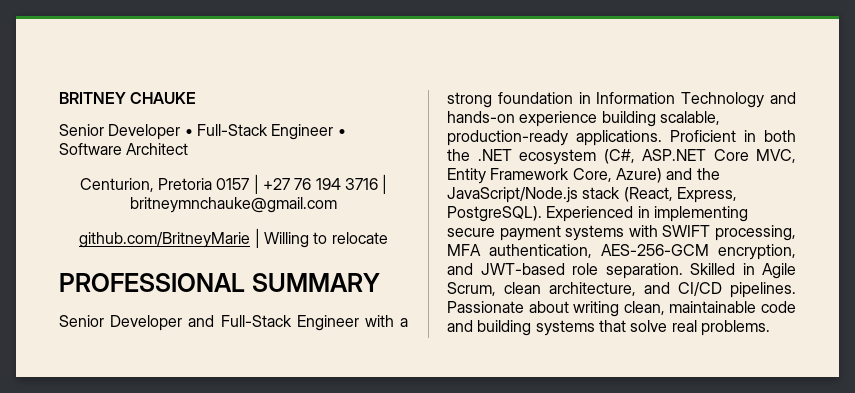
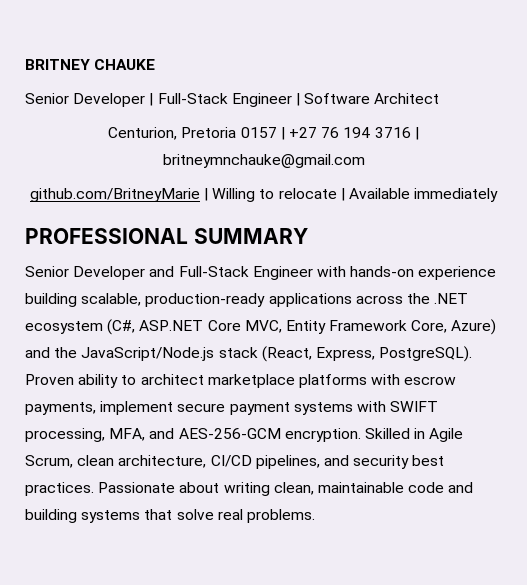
[184,124,346,140] • Full-Stack Engineer • -> [149,93,300,107] | Full-Stack Engineer |
(388, 238) none -> [340,188,499,202] | Available immediately
[400,318,409,327] [447,92,796,108] a strong foundation in Information Technology and -> (346, 271) none
[576,130,796,146] applications. Proficient in both -> [268,293,403,307] applications across
[546,206,748,222] Experienced in implementing -> [25,374,457,388] [25,401,174,415] Proven ability to architect marketplace platforms with escrow payments, implement
[447,244,796,260] [447,263,683,279] MFA authentication, AES-256-GCM encryption, and JWT-based role separation. -> [109,428,361,442] MFA, and AES-256-GCM encryption.
[644,282,796,298] and CI/CD pipelines. -> [210,455,445,469] [25,482,94,496] CI/CD pipelines, and security best practices.

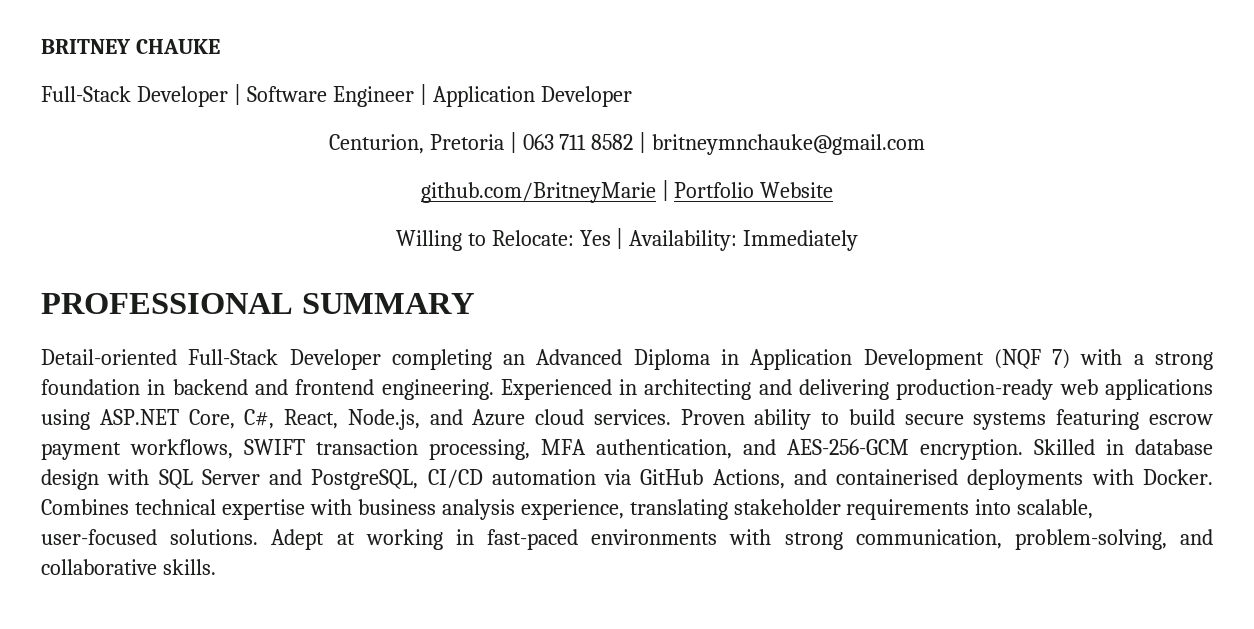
[25,93,69,104] Senior -> [41,86,131,102] Full-Stack
[157,93,228,104] Full-Stack -> [246,86,327,102] Software
[304,93,440,104] Software Architect -> [432,86,632,107] Application Developer
[240,127,419,140] [162,154,365,168] [29,188,499,202] [25,228,308,244] [25,266,497,280] [25,293,469,307] [25,319,497,335] [25,346,473,362] [25,374,457,388] [25,401,439,415] [25,428,146,442] 0157 | +27 76 194 3716 | britneymnchauke@gmail.com // github.com/BritneyMarie | Willing to relocate | Available immediately // PROFESSIONAL SUMMARY // Senior Developer and Full-Stack Engineer with hands-on experience building scalable, production-ready applications across the .NET ecosystem (C#, ASP.NET Core MVC, Entity Framework Core, Azure) and the JavaScript/Node.js stack (React, Express, PostgreSQL). Proven ability to architect marketplace platforms with escrow payments, implement secure payment systems with SWIFT processing, MFA, -> [509,132,926,155] [420,180,834,203] [395,228,859,251] [41,293,474,314] [41,349,1213,370] [41,379,1213,400] [41,409,1213,430] [41,439,732,460] | 063 711 8582 | britneymnchauke@gmail.com // github.com/BritneyMarie | Portfolio Website // Willing to Relocate: Yes | Availability: Immediately // PROFESSIONAL SUMMARY // Detail-oriented Full-Stack Developer completing an Advanced Diploma in Application Development (NQF 7) with a strong foundation in backend and frontend engineering. Experienced in architecting and delivering production-ready web applications using ASP.NET Core, C#, React, Node.js, and Azure cloud services. Proven ability to build secure systems featuring escrow payment workflows, SWIFT transaction processing, MFA authentication,
[429,428,464,442] [25,455,445,469] [25,482,474,496] [25,509,315,523] Agile Scrum, clean architecture, CI/CD pipelines, and security best practices. Passionate about writing clean, maintainable code and building systems that solve real problems. -> [1135,439,1213,455] [41,469,1213,490] [41,499,1094,520] [41,529,1213,550] [41,559,216,575] database design with SQL Server and PostgreSQL, CI/CD automation via GitHub Actions, and containerised deployments with Docker. Combines technical expertise with business analysis experience, translating stakeholder requirements into scalable, user-focused solutions. Adept at working in fast-paced environments with strong communication, problem-solving, and collaborative skills.

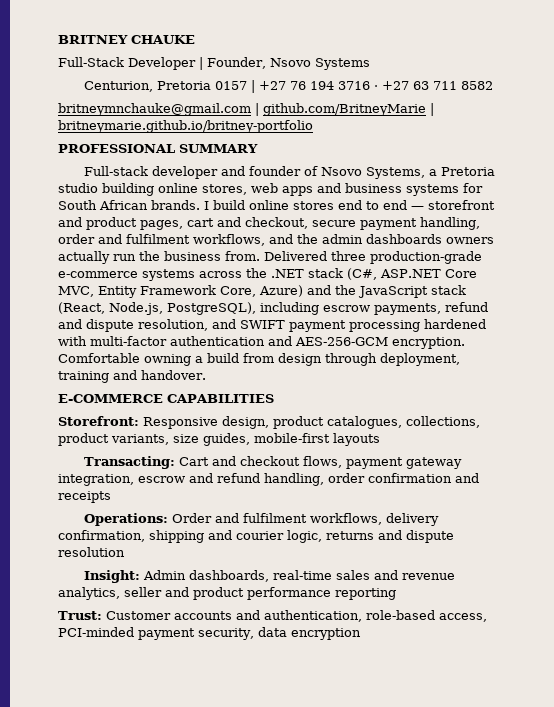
[246,84,632,107] [328,132,926,155] [420,180,834,203] [395,228,859,251] [41,293,474,314] [41,349,1213,370] [41,379,1213,400] [41,409,1213,430] [41,439,1213,460] [41,469,1213,490] [41,499,1094,520] [41,529,1213,550] [41,559,216,575] Software Engineer | Application Developer // Centurion, Pretoria | 063 711 8582 | britneymnchauke@gmail.com // github.com/BritneyMarie | Portfolio Website // Willing to Relocate: Yes | Availability: Immediately // PROFESSIONAL SUMMARY // Detail-oriented Full-Stack Developer completing an Advanced Diploma in Application Development (NQF 7) with a strong foundation in backend and frontend engineering. Experienced in architecting and delivering production-ready web applications using ASP.NET Core, C#, React, Node.js, and Azure cloud services. Proven ability to build secure systems featuring escrow payment workflows, SWIFT transaction processing, MFA authentication, and AES-256-GCM encryption. Skilled in database design with SQL Server and PostgreSQL, CI/CD automation via GitHub Actions, and containerised deployments with Docker. Combines technical expertise with business analysis experience, translating stakeholder requirements into scalable, user-focused solutions. Adept at working in fast-paced environments with strong communication, problem-solving, and collaborative skills. -> [207,57,370,70] [84,80,494,93] [58,103,434,116] [58,120,313,133] [58,144,258,153] [84,166,496,179] [58,183,483,196] [58,200,495,210] [58,217,480,230] [58,234,494,246] [58,251,482,264] [58,268,477,281] [58,285,466,298] [58,302,488,315] [58,319,486,332] [58,336,465,349] [58,353,460,366] [58,370,206,383] [58,394,274,403] [58,416,480,429] [58,433,380,446] [84,456,463,469] [58,473,479,486] [58,491,111,503] [84,513,440,526] [58,530,454,543] [58,547,125,557] [84,570,456,583] [58,587,396,600] [58,610,487,622] [58,627,361,640] Founder, Nsovo Systems // Centurion, Pretoria 0157 | +27 76 194 3716 · +27 63 711 8582 // britneymnchauke@gmail.com | github.com/BritneyMarie | britneymarie.github.io/britney-portfolio // PROFESSIONAL SUMMARY // Full-stack developer and founder of Nsovo Systems, a Pretoria studio building online stores, web apps and business systems for South African brands. I build online stores end to end — storefront and product pages, cart and checkout, secure payment handling, order and fulfilment workflows, and the admin dashboards owners actually run the business from. Delivered three production-grade e-commerce systems across the .NET stack (C#, ASP.NET Core MVC, Entity Framework Core, Azure) and the JavaScript stack (React, Node.js, PostgreSQL), including escrow payments, refund and dispute resolution, and SWIFT payment processing hardened with multi-factor authentication and AES-256-GCM encryption. Comfortable owning a build from design through deployment, training and handover. // E-COMMERCE CAPABILITIES // Storefront: Responsive design, product catalogues, collections, product variants, size guides, mobile-first layouts // Transacting: Cart and checkout flows, payment gateway integration, escrow and refund handling, order confirmation and receipts // Operations: Order and fulfilment workflows, delivery confirmation, shipping and courier logic, returns and dispute resolution // Insight: Admin dashboards, real-time sales and revenue analytics, seller and product performance reporting // Trust: Customer accounts and authentication, role-based access, PCI-minded payment security, data encryption

